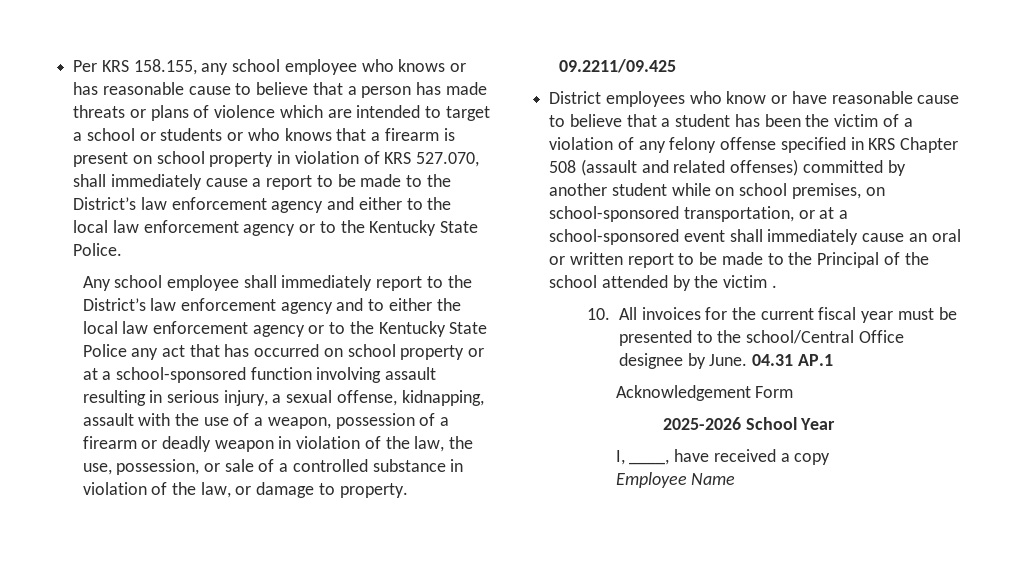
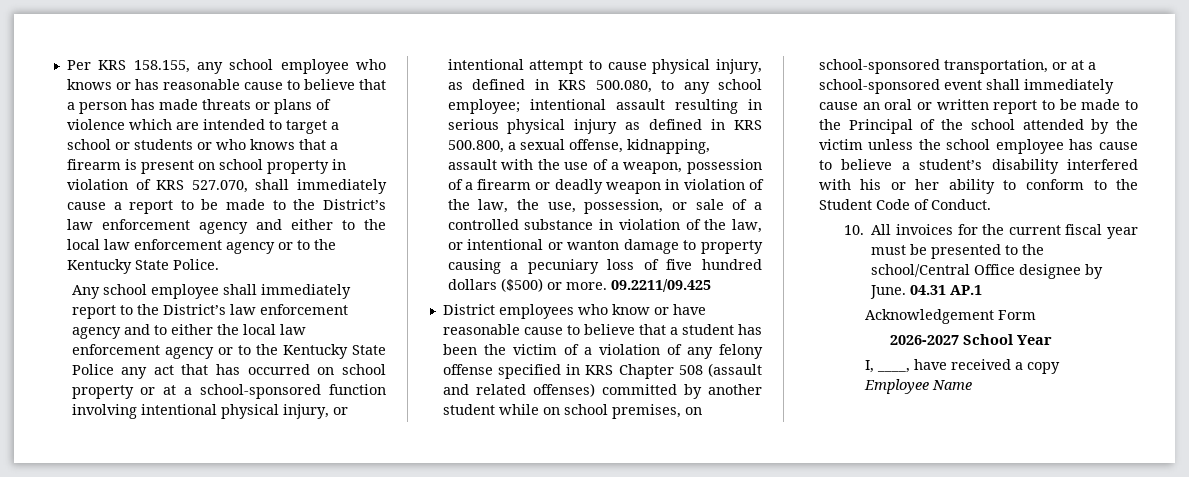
[385,367,437,380] [82,390,268,406] assault resulting in serious injury, -> [140,404,348,419] [447,59,762,74] [447,79,762,94] [447,99,762,114] [447,119,762,134] [447,140,504,153] intentional physical injury, or intentional attempt to cause physical injury, as defined in KRS 500.080, to any school employee; intentional assault resulting in serious physical injury as defined in KRS 500.800,
[256,482,408,498] damage to property. -> [467,239,763,254] [447,259,762,274] [447,278,607,292] intentional or wanton damage to property causing a pecuniary loss of five hundred dollars ($500) or more.
[771,285,777,288] . -> [868,139,1138,154] [818,159,1138,174] [818,179,1138,194] [818,199,991,210] unless the school employee has cause to believe a student’s disability interfered with his or her ability to conform to the Student Code of Conduct.
[662,417,741,430] 2025-2026 -> [889,335,959,345] 2026-2027

